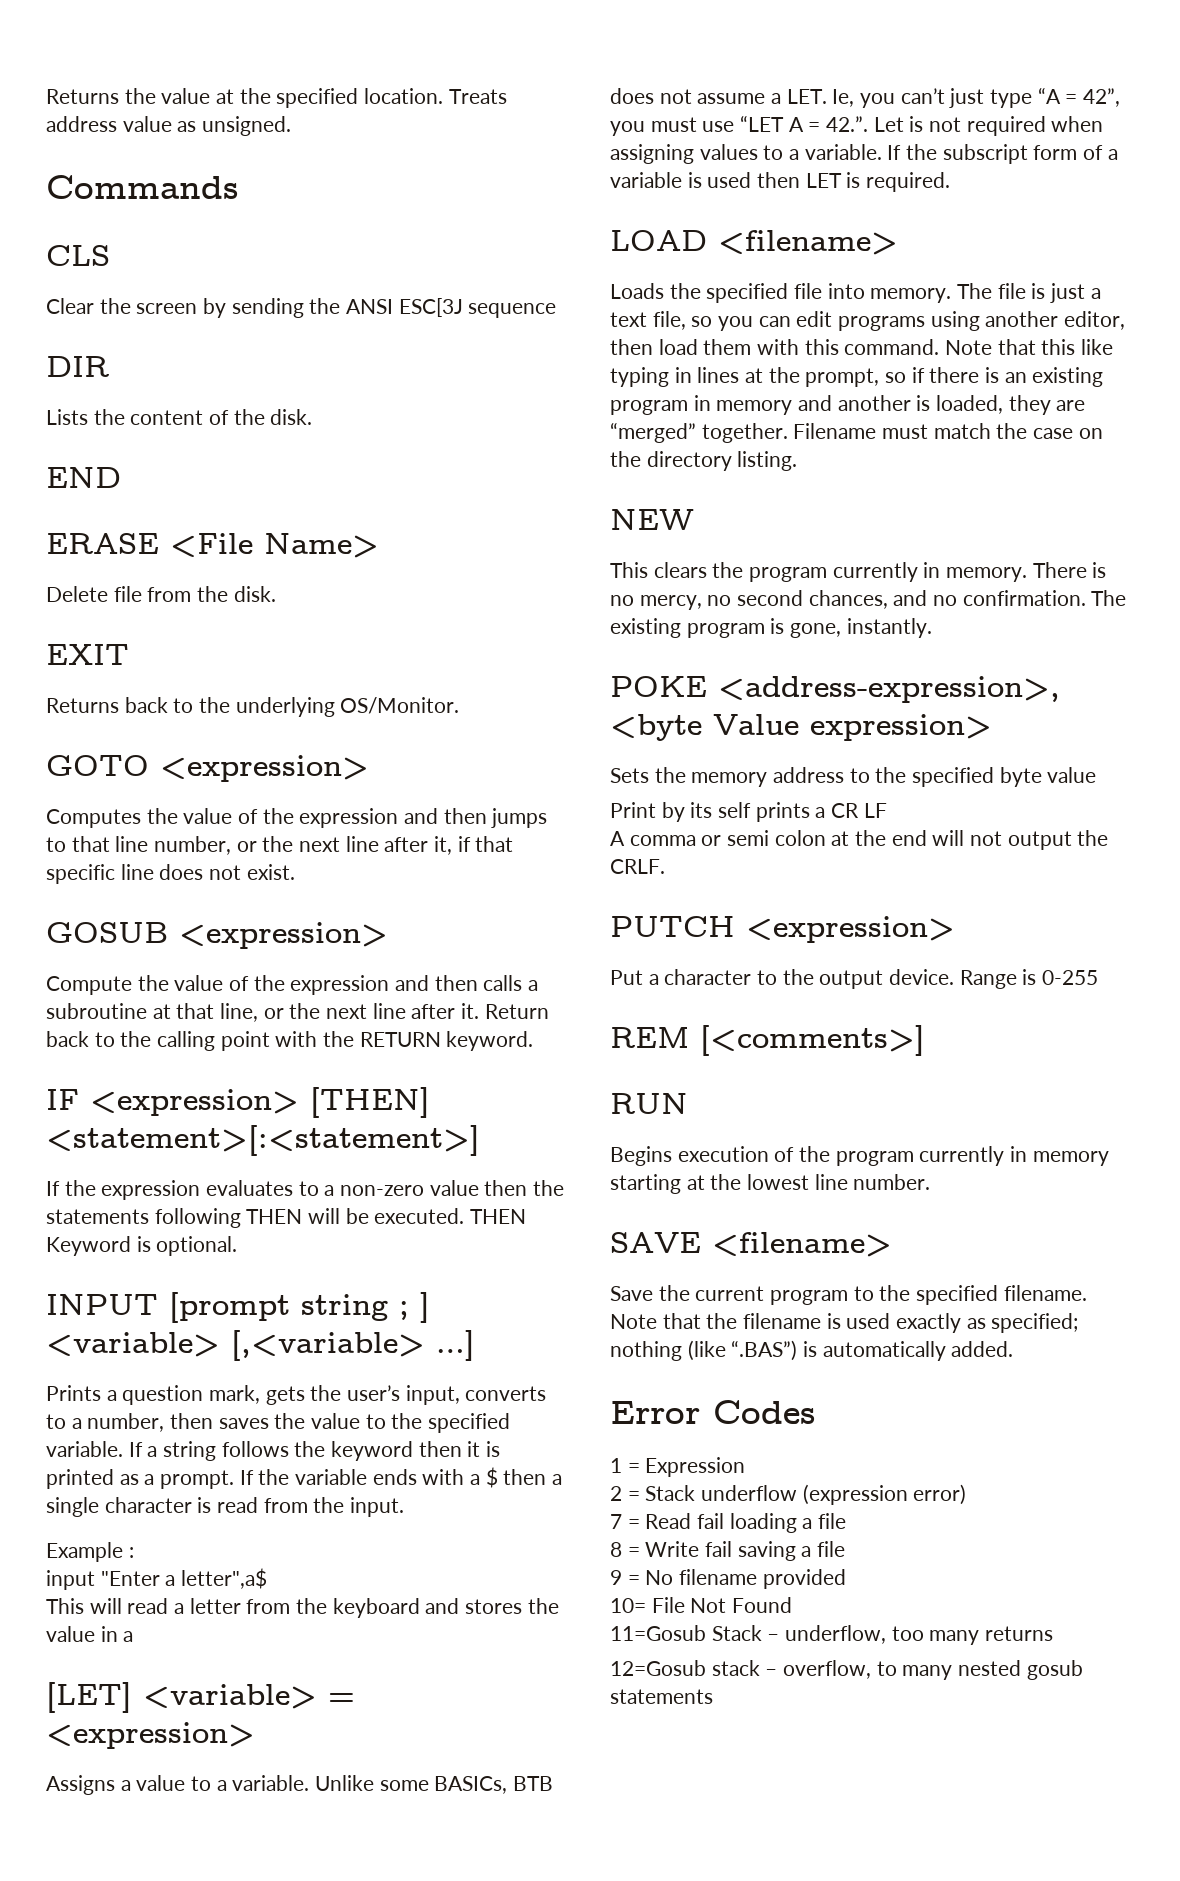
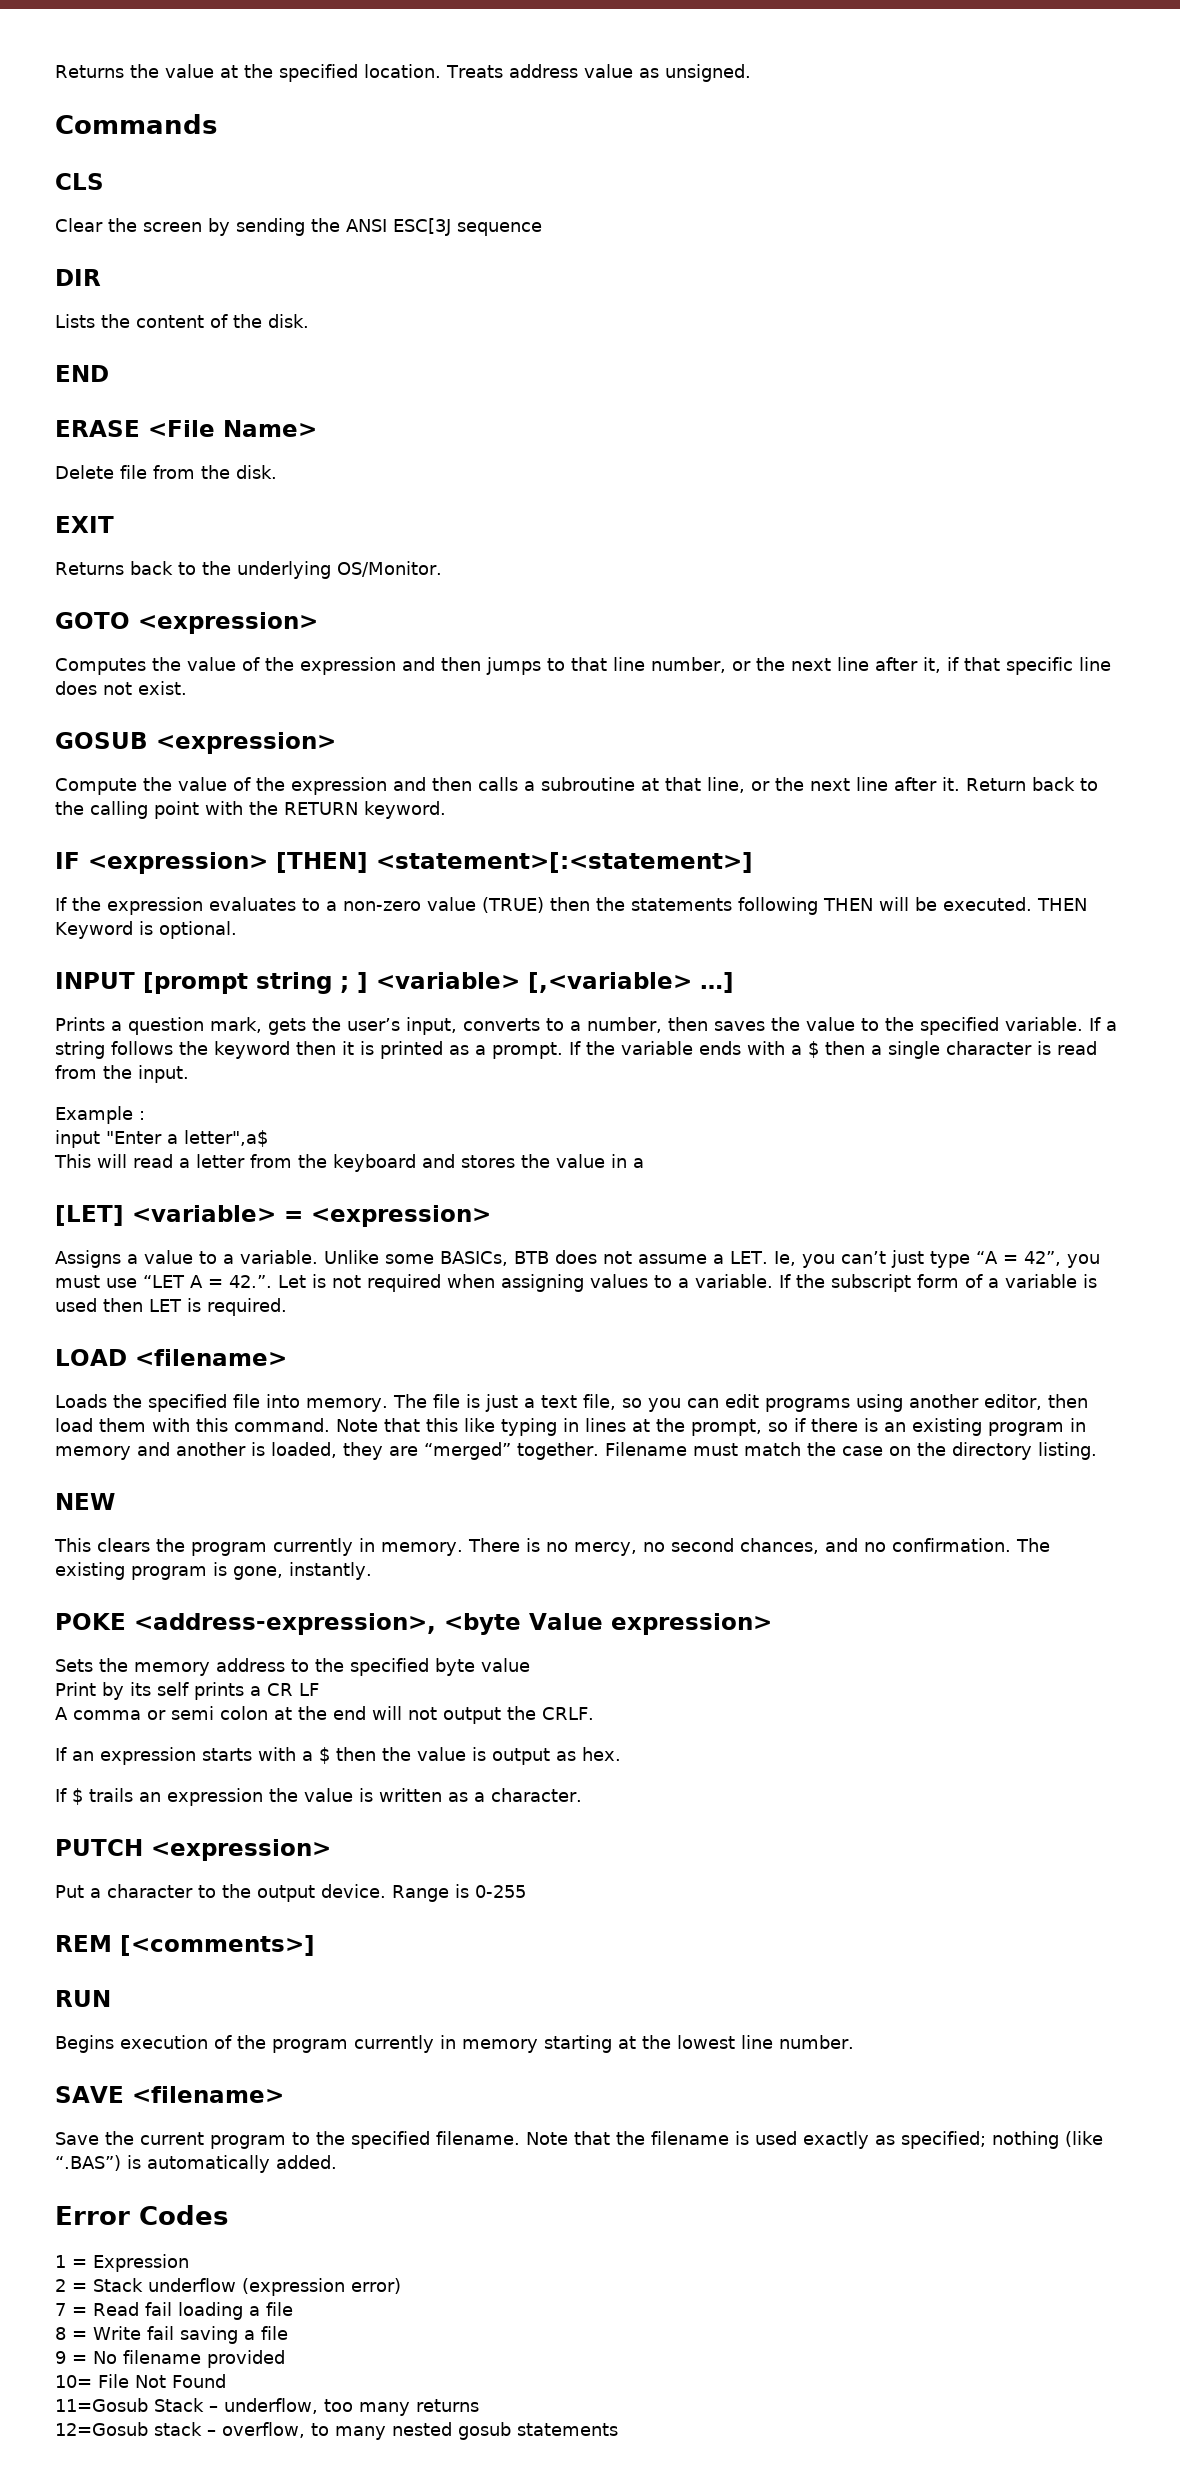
(479, 1188) none -> [482,897,544,913] (TRUE)
(665, 866) none -> [55,1747,621,1765] [55,1788,582,1806] // If an expression starts with a $ then the value is output as hex. // If $ trails an expression the value is written as a character.

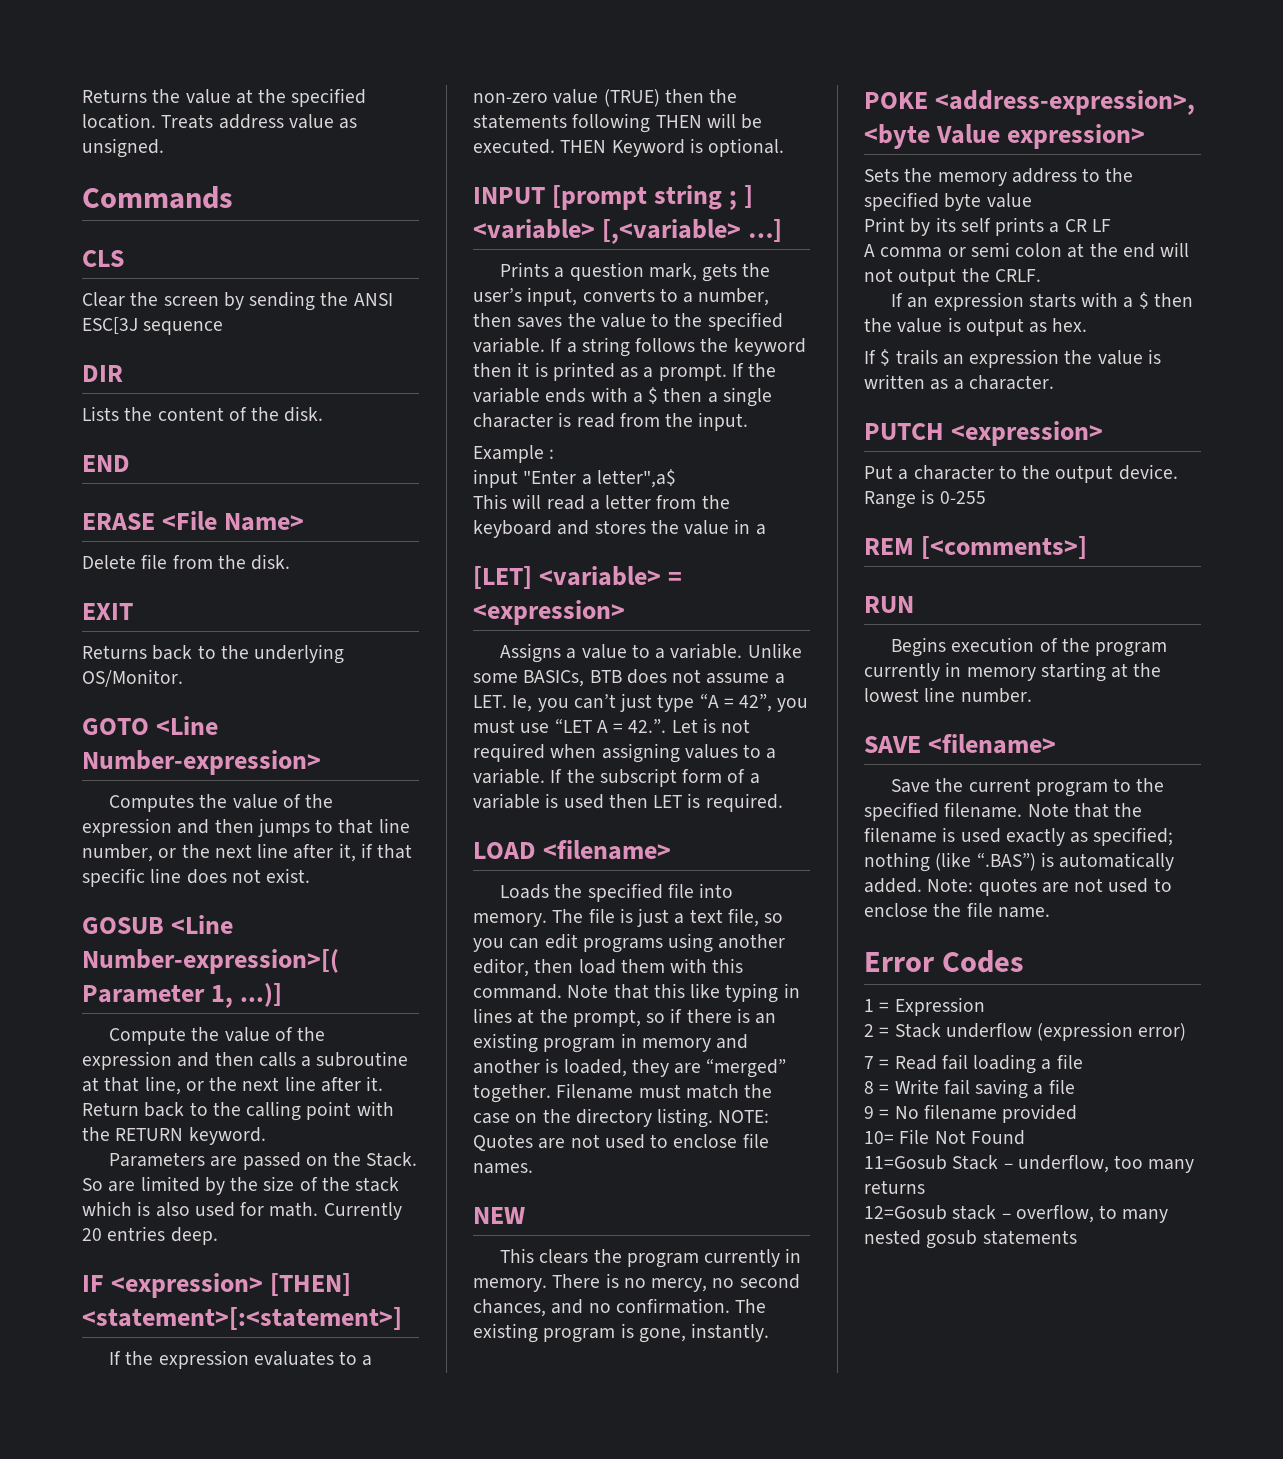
[138,612,318,634] <expression> -> [156,716,219,735] [82,750,321,775] <Line Number-expression>
[156,732,336,754] <expression> -> [171,915,234,934] [82,949,339,974] [82,983,283,1008] <Line Number-expression>[( Parameter 1, ...)]
(446, 810) none -> [109,1152,418,1170] [82,1176,400,1195] [82,1201,402,1220] [82,1226,218,1245] // Parameters are passed on the Stack. So are limited by the size of the stack which is also used for math. Currently 20 entries deep.
(1097, 1451) none -> [718,1110,770,1123] [473,1133,769,1151] [473,1163,533,1174] NOTE: Quotes are not used to enclose file names.
(337, 2162) none -> [927,878,1172,896] [864,902,1050,918] Note: quotes are not used to enclose the file name.

